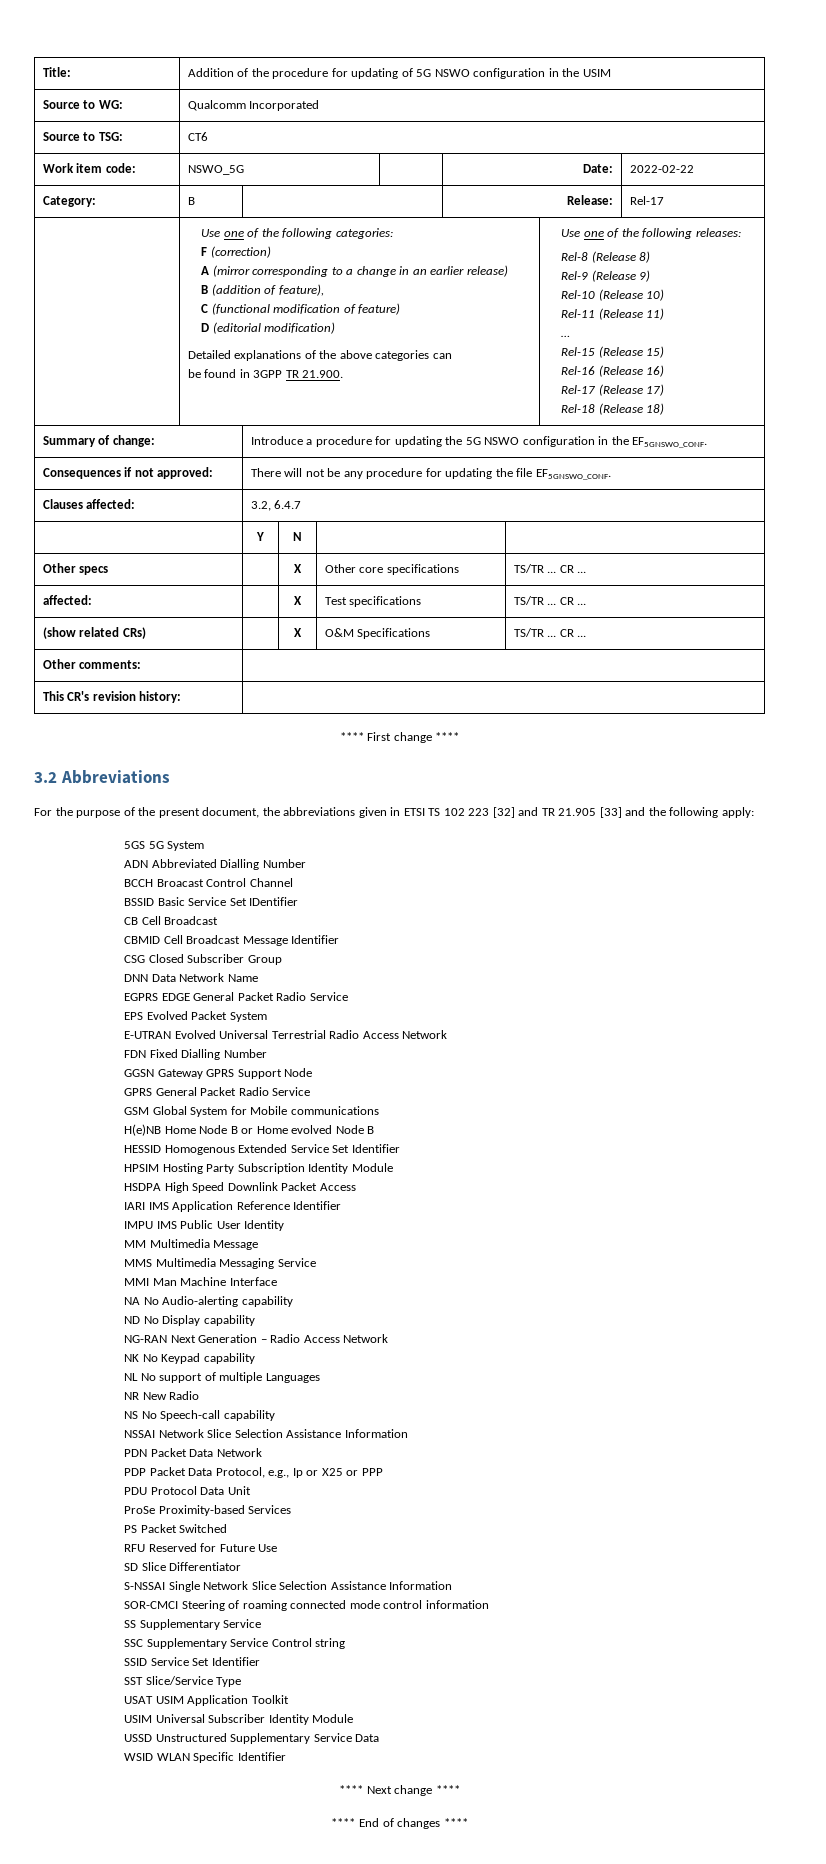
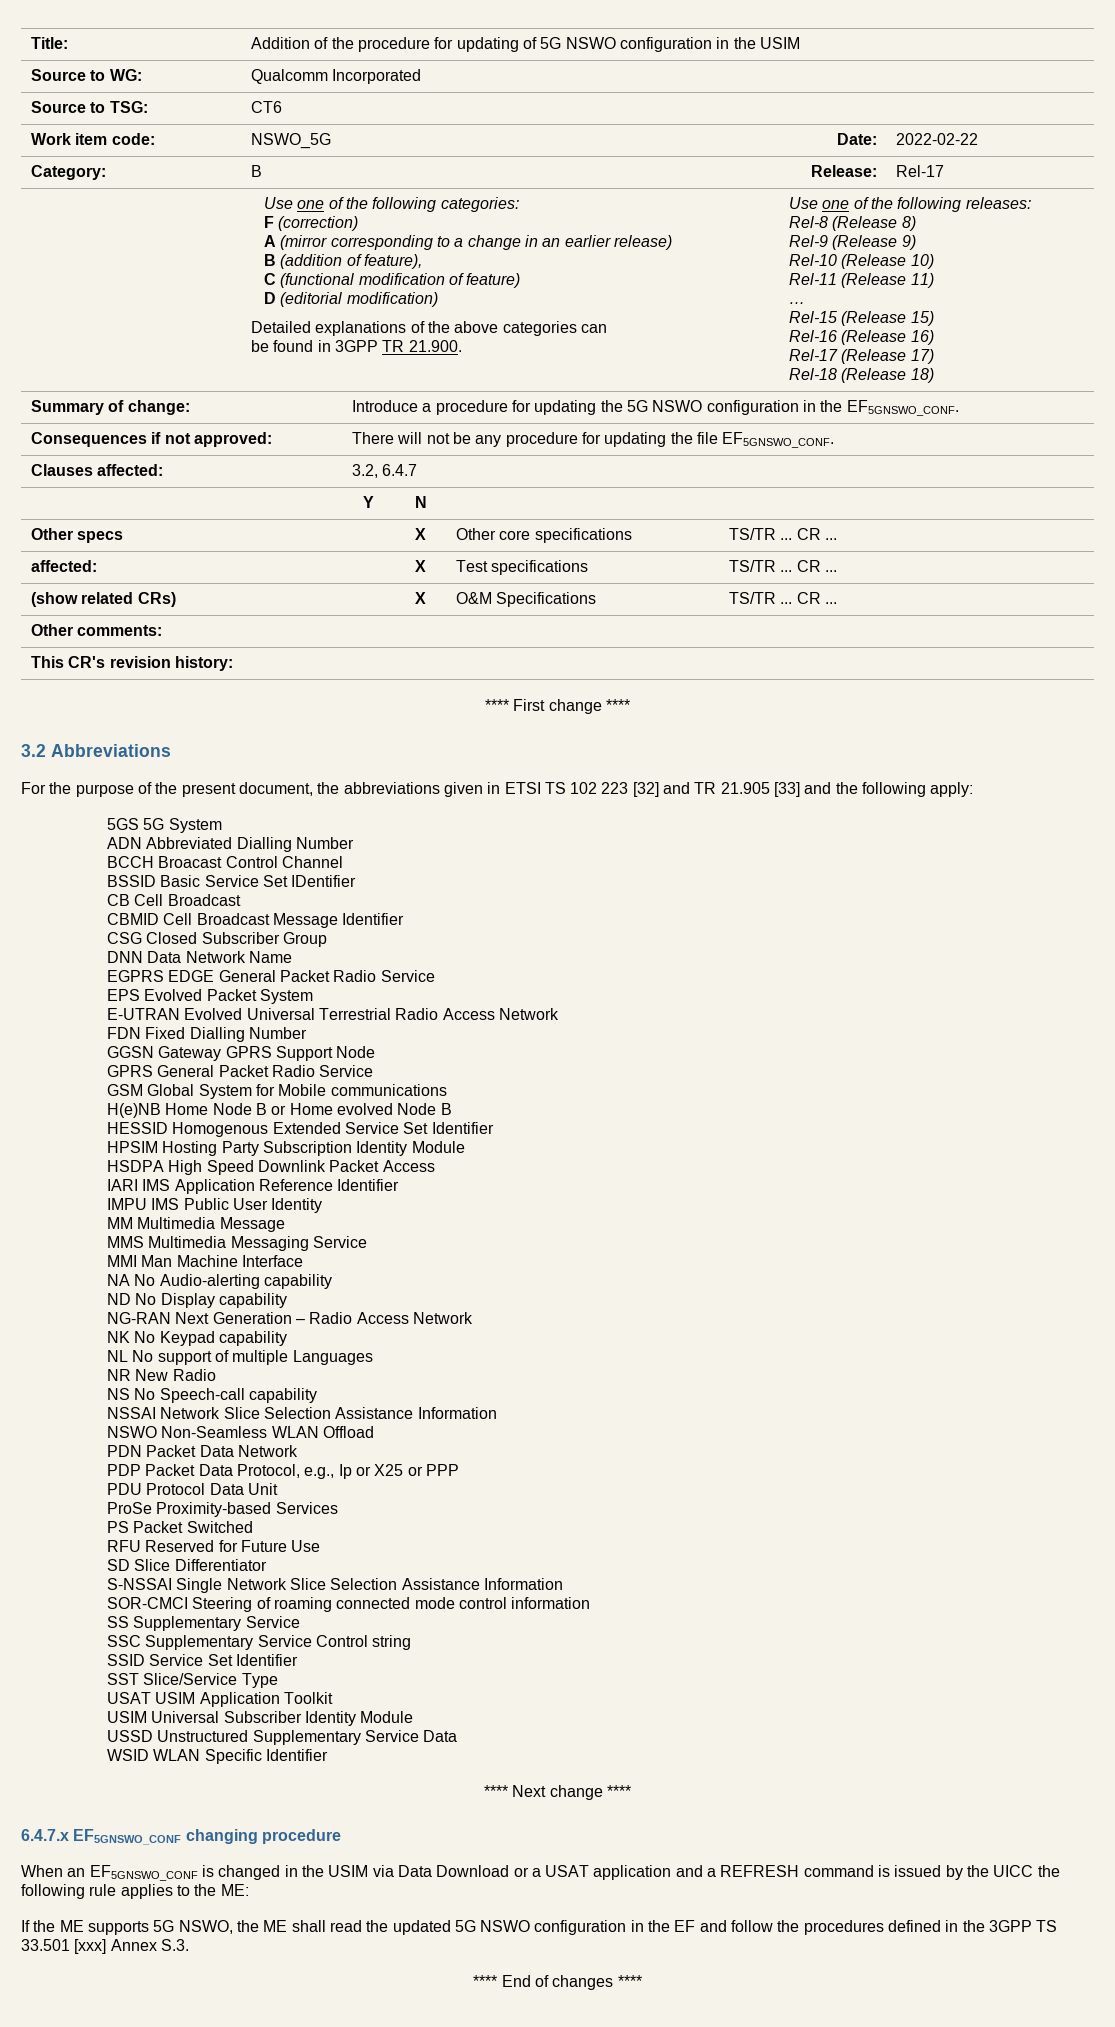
(408, 1433) none -> [106,1426,374,1438] // NSWO Non-Seamless WLAN Offload
(460, 1789) none -> [21,1829,341,1845] [21,1865,1060,1881] [21,1884,249,1899] [21,1920,1058,1935] [21,1939,189,1954] // 6.4.7.x EF5GNSWO_CONF changing procedure // When an EF5GNSWO_CONF is changed in the USIM via Data Download or a USAT application and a REFRESH command is issued by the UICC the following rule applies to the ME: // If the ME supports 5G NSWO, the ME shall read the updated 5G NSWO configuration in the EF and follow the procedures defined in the 3GPP TS 33.501 [xxx] Annex S.3.

